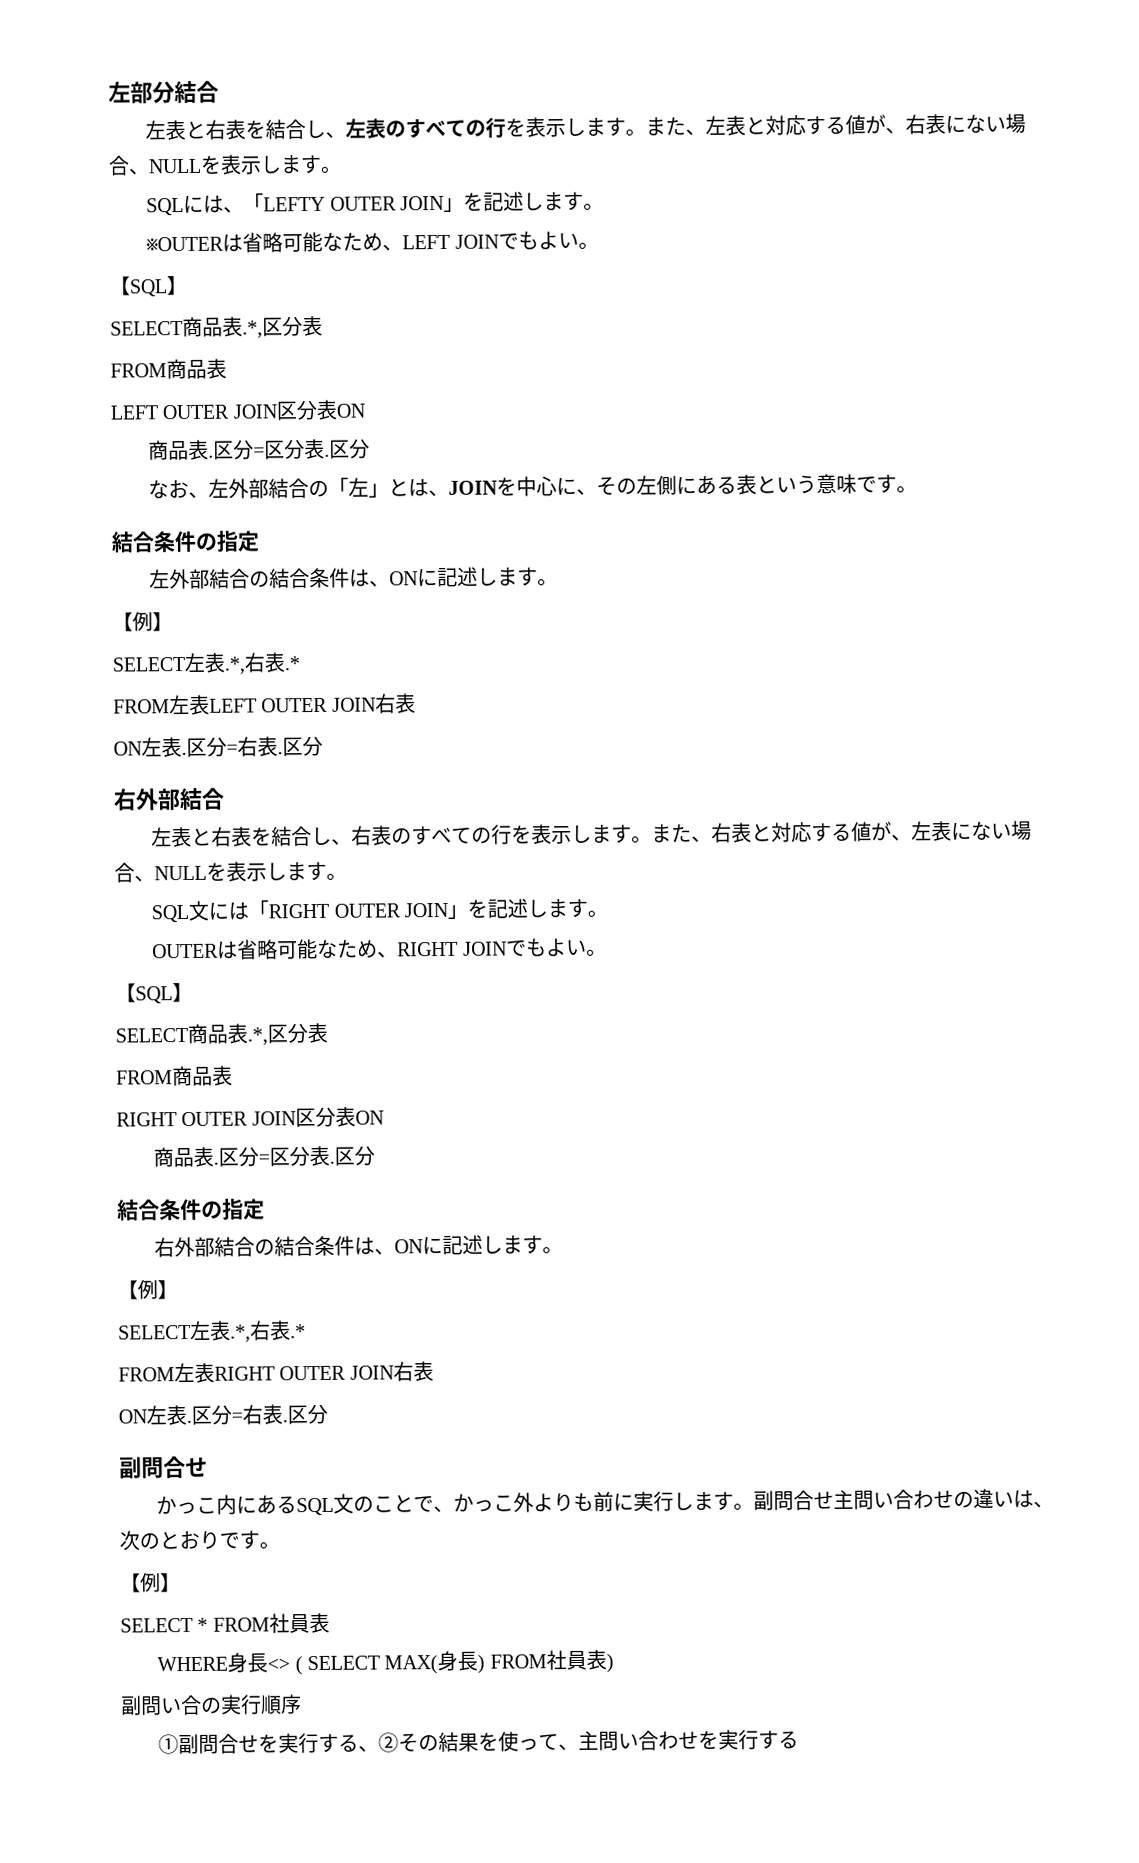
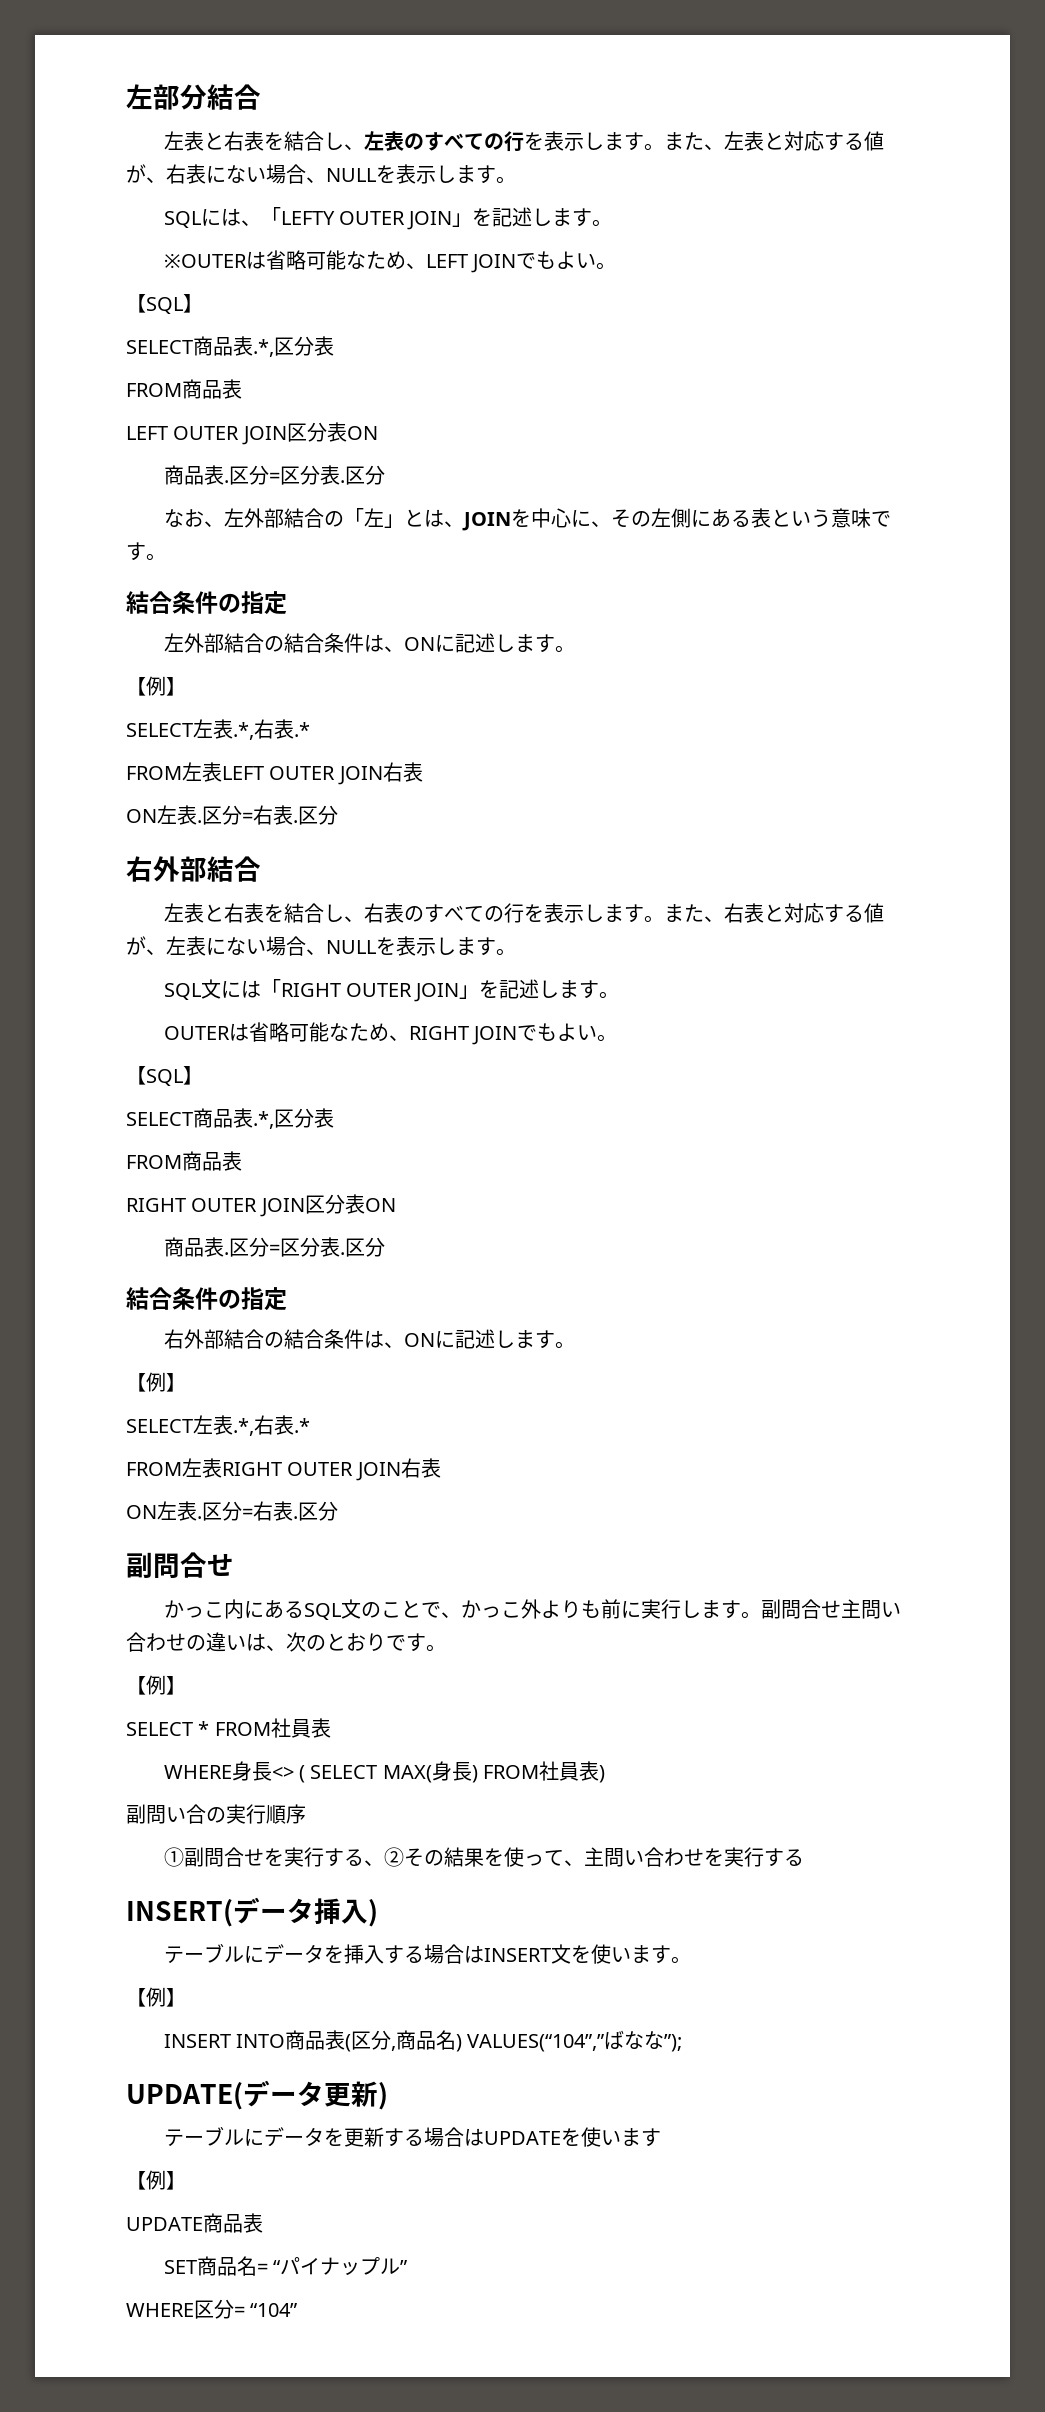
(800, 1740) none -> [126,1897,378,1927] [163,1943,691,1964] [126,1987,186,2007] [163,2030,683,2052] [126,2080,388,2110] [163,2126,661,2147] [126,2170,186,2190] [126,2213,263,2233] [163,2256,407,2276] [126,2299,298,2319] // INSERT(データ挿入) // テーブルにデータを挿入する場合はINSERT文を使います。 // 【例】 // INSERT INTO商品表(区分,商品名) VALUES(“104”,”ばなな”); // UPDATE(データ更新) // テーブルにデータを更新する場合はUPDATEを使います // 【例】 // UPDATE商品表 // SET商品名= “パイナップル” // WHERE区分= “104”

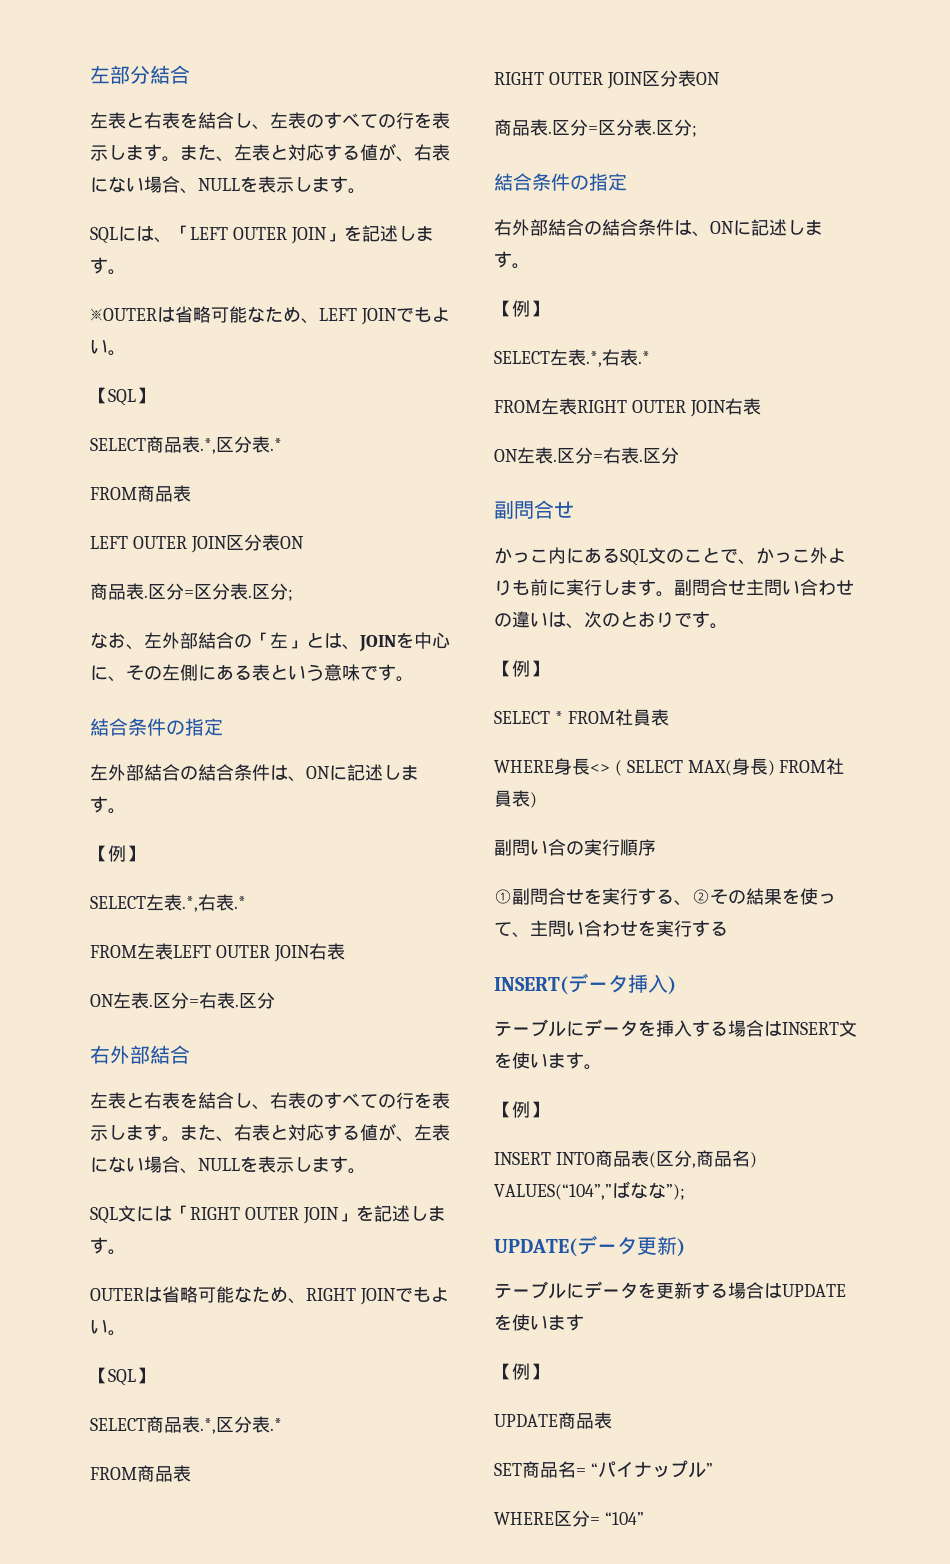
[280,211,335,225] LEFTY -> [190,227,228,240] LEFT
(334, 346) none -> [270,438,282,451] .*
(385, 475) none -> [288,589,293,601] ;
(334, 1118) none -> [270,1418,282,1431] .*
(385, 1247) none -> [692,125,697,137] ;

